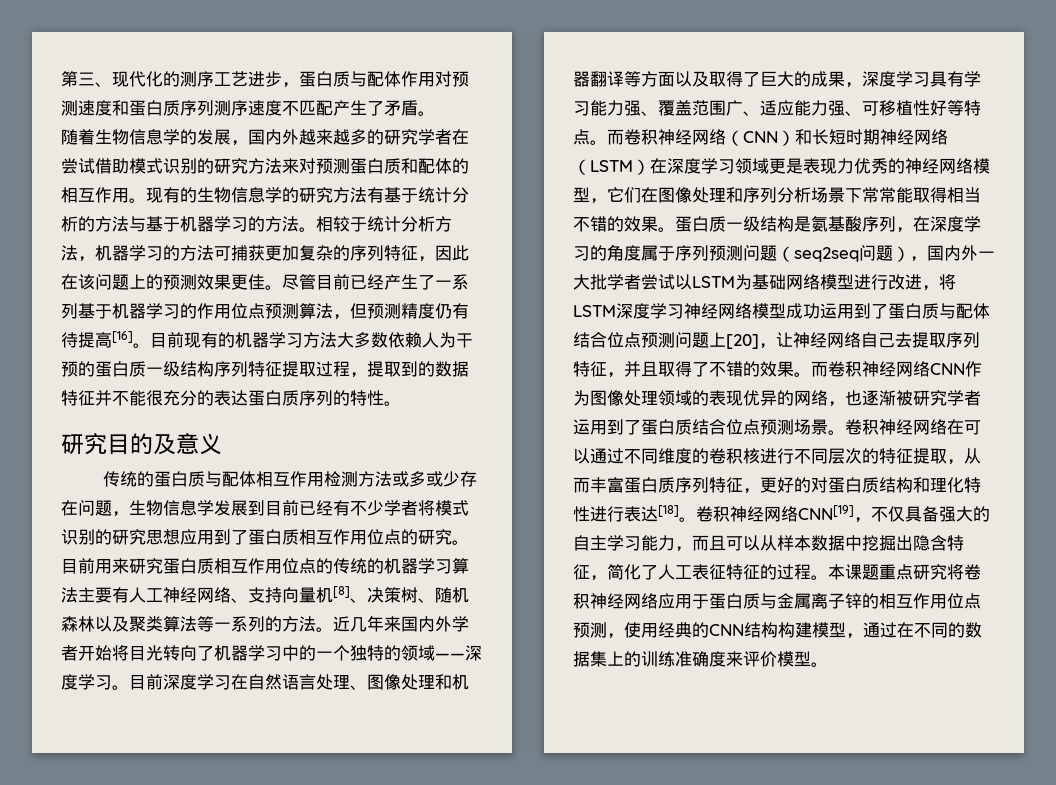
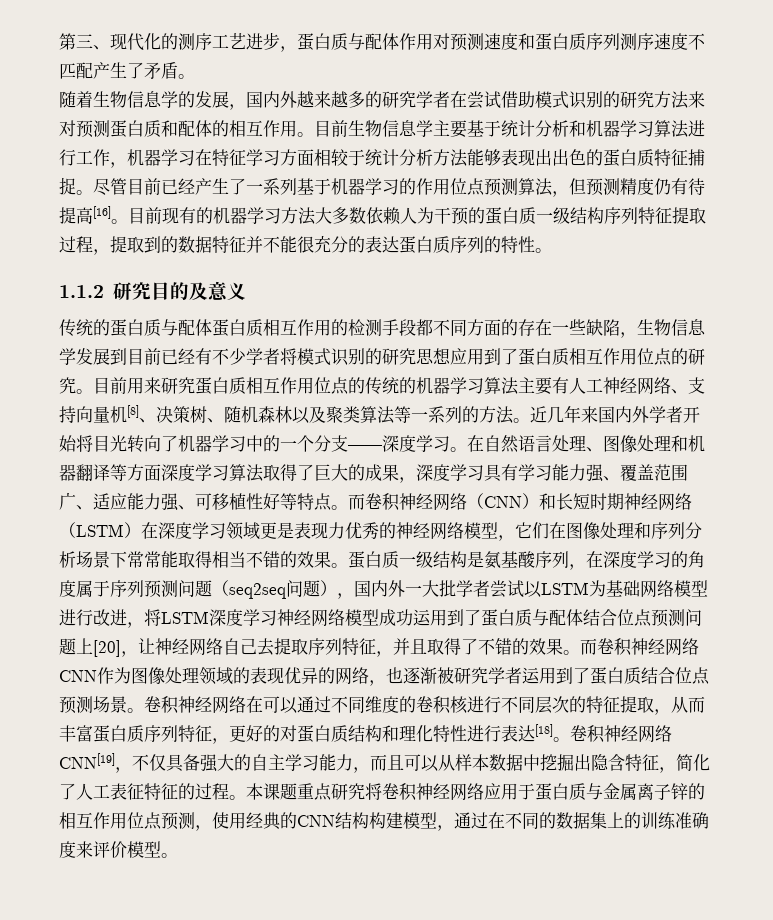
[146,187,469,203] [61,216,316,232] 现有的生物信息学的研究方法有基于统计分析的方法与基于机器学习的方法。 -> [314,120,705,138] [59,149,314,168] 目前生物信息学主要基于统计分析和机器学习算法进行工作，机器学习在特征学习方面
[78,245,469,262] [61,274,265,290] ，机器学习的方法可捕获更加复杂的序列特征，因此在该问题上的预测效果更佳 -> [467,149,705,167] [59,177,76,195] 能够表现出出色的蛋白质特征捕捉
(401, 403) none -> [59,285,104,298] 1.1.2
[256,471,478,487] [61,500,112,516] 相互作用检测方法或多或少存在问题 -> [212,319,620,337] 蛋白质相互作用的检测手段都不同方面的存在一些缺陷
[350,645,435,661] 独特的领域 -> [314,435,348,452] 分支
[129,674,231,690] 目前深度学习 -> (467, 449) none
[675,71,709,87] 以及 -> [161,464,264,482] 深度学习算法

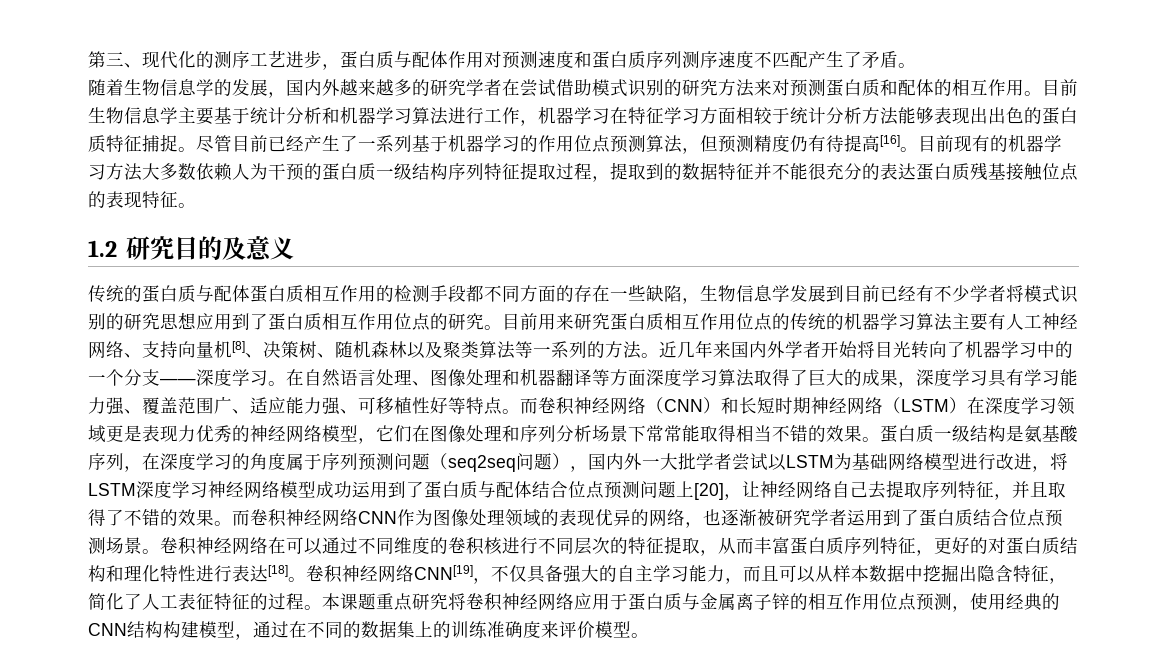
[450,236,552,254] [59,285,104,298] 序列的特性。 // 1.1.2 -> [970,163,1078,181] [88,191,196,209] [88,240,117,257] 残基接触位点的表现特征。 // 1.2

